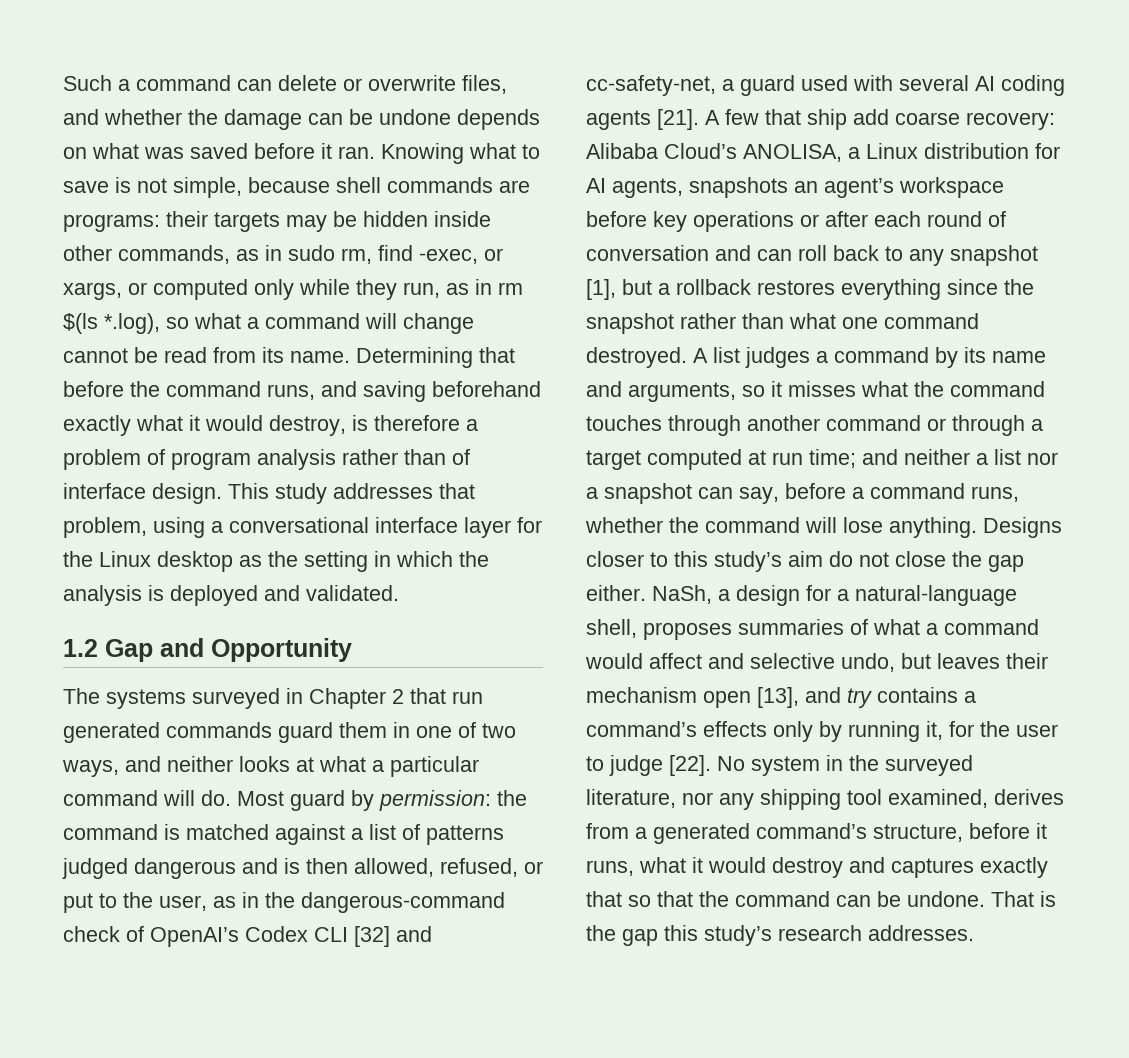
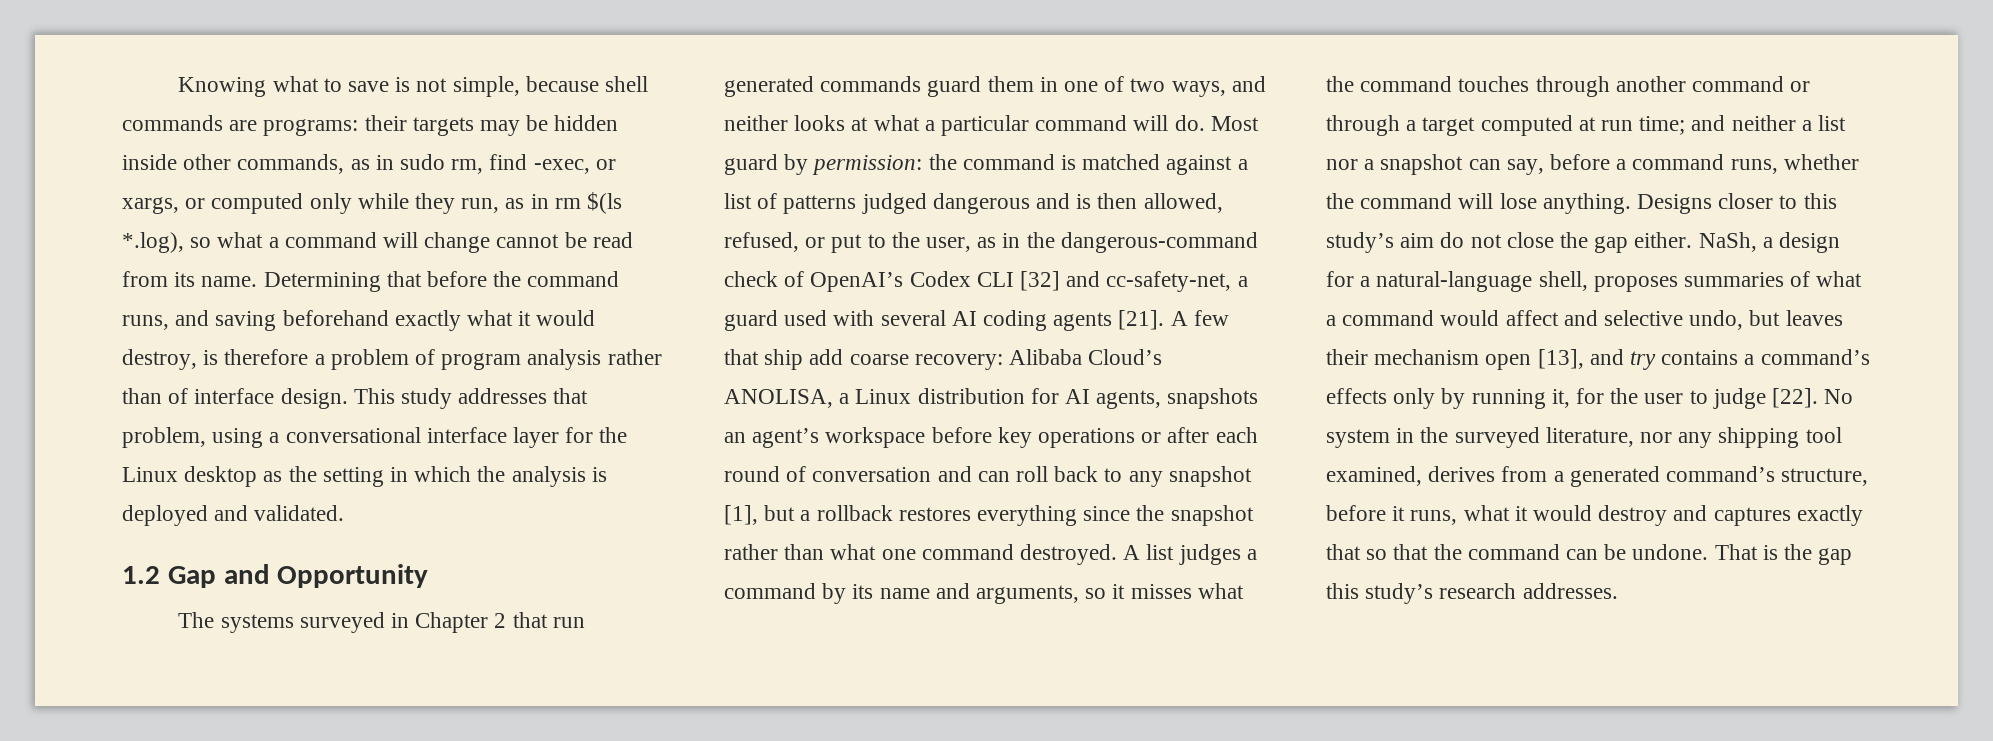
[63,75,507,94] [63,109,540,130] [63,143,375,159] Such a command can delete or overwrite files, and whether the damage can be undone depends on what was saved before it ran. -> (178, 87) none

